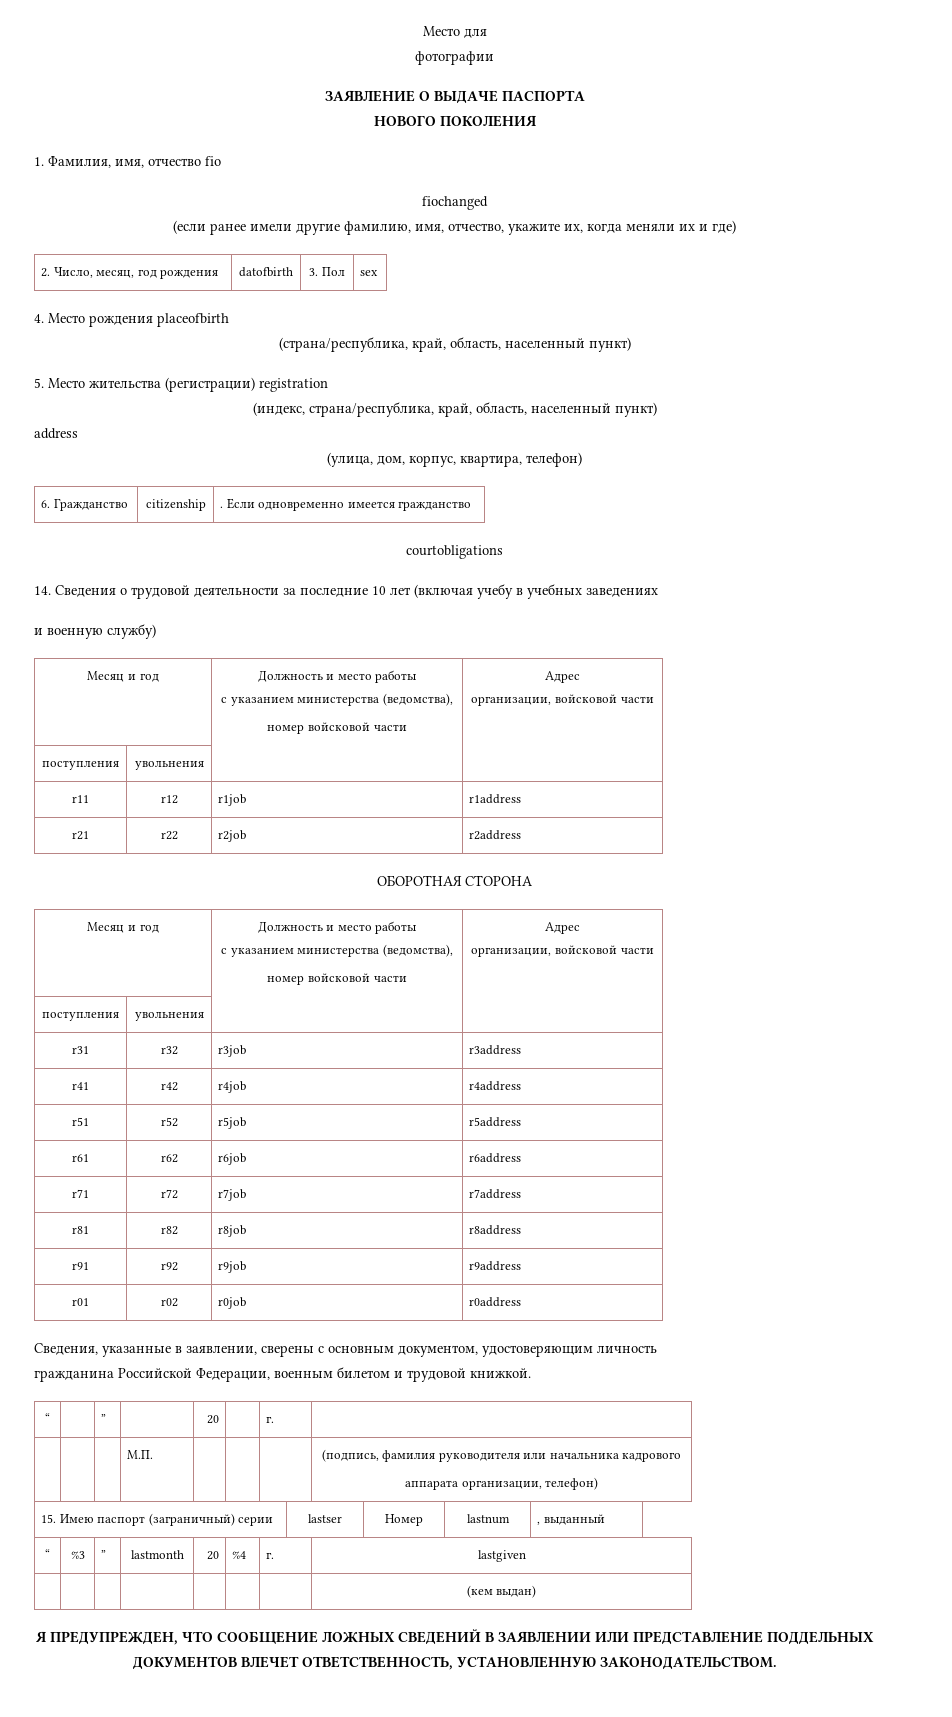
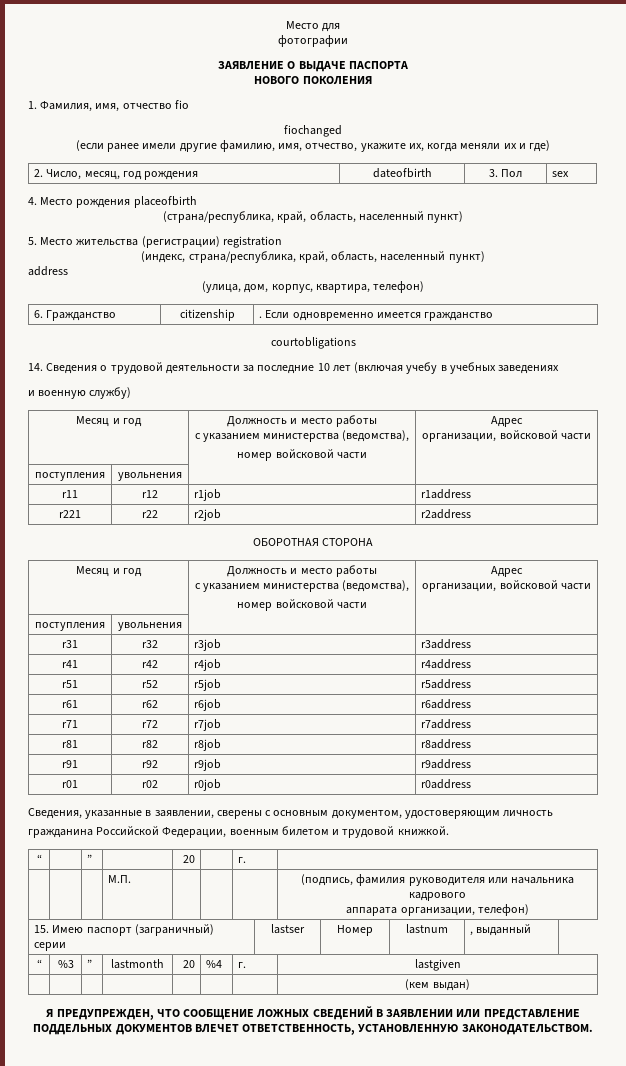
[239,267,293,277] datofbirth -> [372,168,432,178] dateofbirth
[72,831,89,840] r21 -> [59,510,81,518] r221

